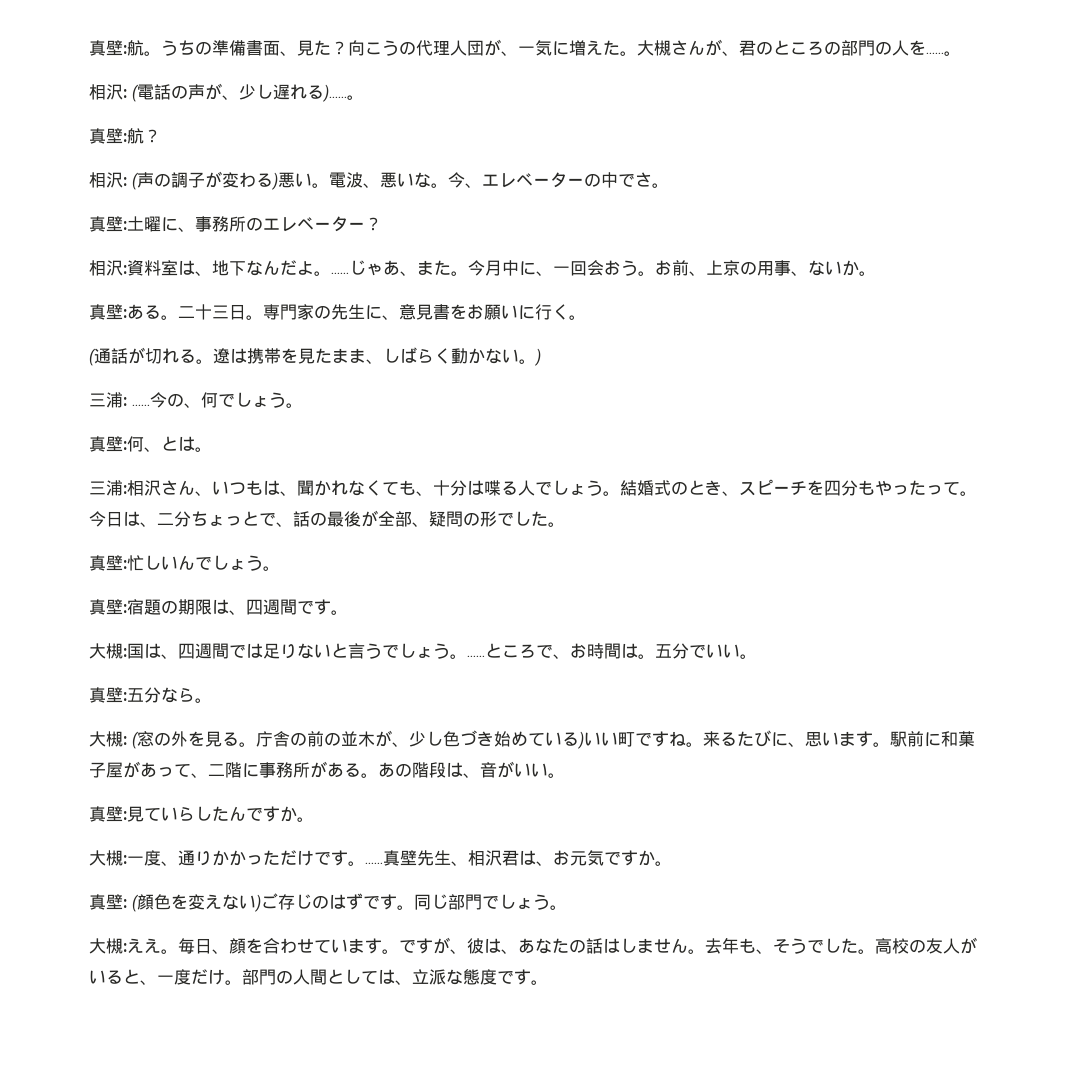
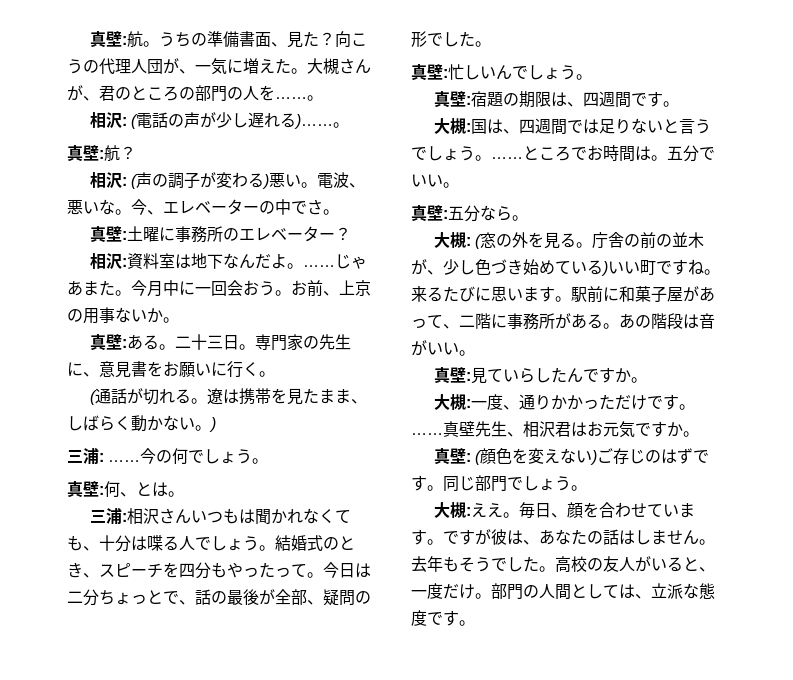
[221,95,239,100] 、 -> (217, 120) none
[178,227,195,232] 、 -> (175, 234) none
[195,271,212,276] 、 -> (191, 261) none
[400,271,417,276] 、 -> (83, 288) none
[536,271,553,276] 、 -> (195, 288) none
[791,271,808,276] 、 -> (115, 315) none
[183,403,201,408] 、 -> (173, 456) none
[195,491,212,496] 、 -> (191, 516) none
[280,491,297,496] 、 -> (255, 516) none
[140,522,157,527] 、 -> (371, 570) none
[553,654,570,659] 、 -> (587, 153) none
[787,742,805,747] 、 -> (491, 294) none
[463,773,480,778] 、 -> (699, 321) none
[536,861,553,866] 、 -> (587, 429) none
[450,949,467,954] 、 -> (491, 537) none
[756,949,773,954] 、 -> (459, 564) none

